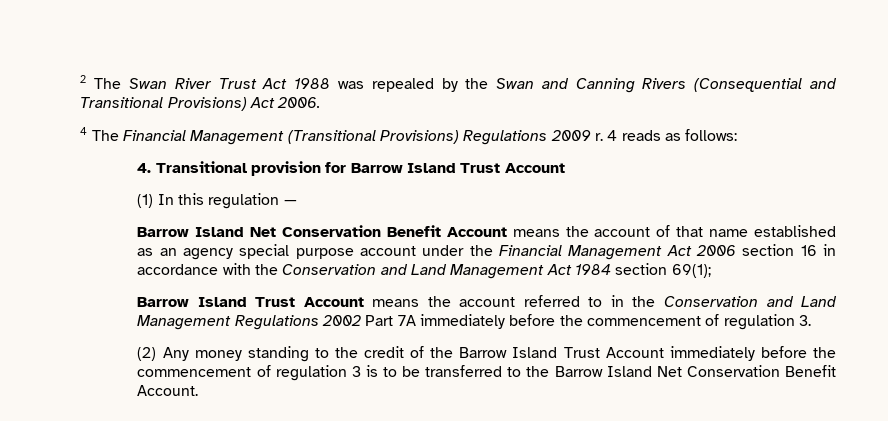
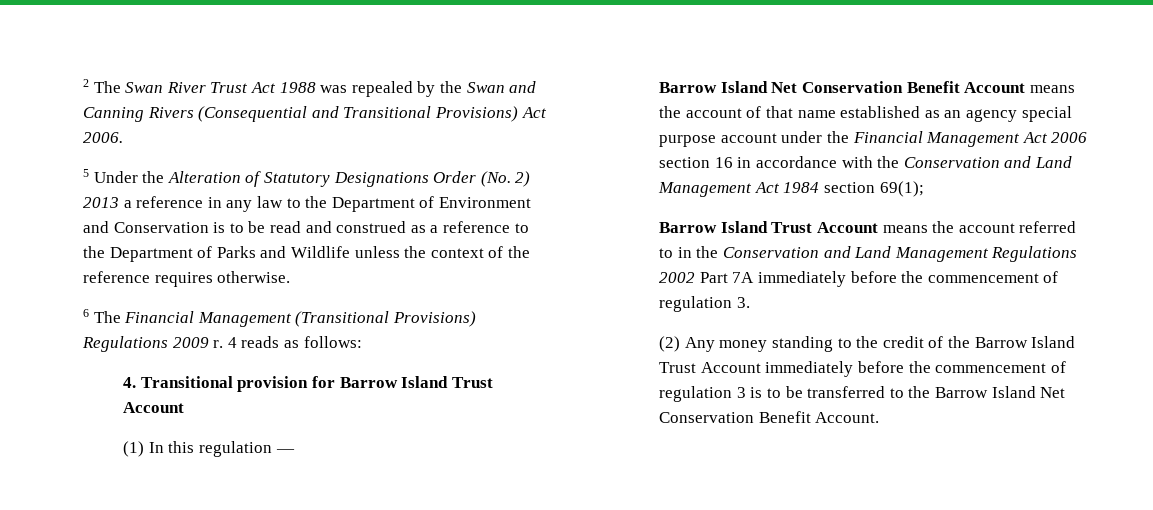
[80,127,88,135] 4 -> [83,169,531,187] [83,196,531,212] [83,221,529,233] [83,246,530,262] [83,271,291,287] [83,309,90,317] 5 Under the Alteration of Statutory Designations Order (No. 2) 2013 a reference in any law to the Department of Environment and Conservation is to be read and construed as a reference to the Department of Parks and Wildlife unless the context of the reference requires otherwise. // 6

